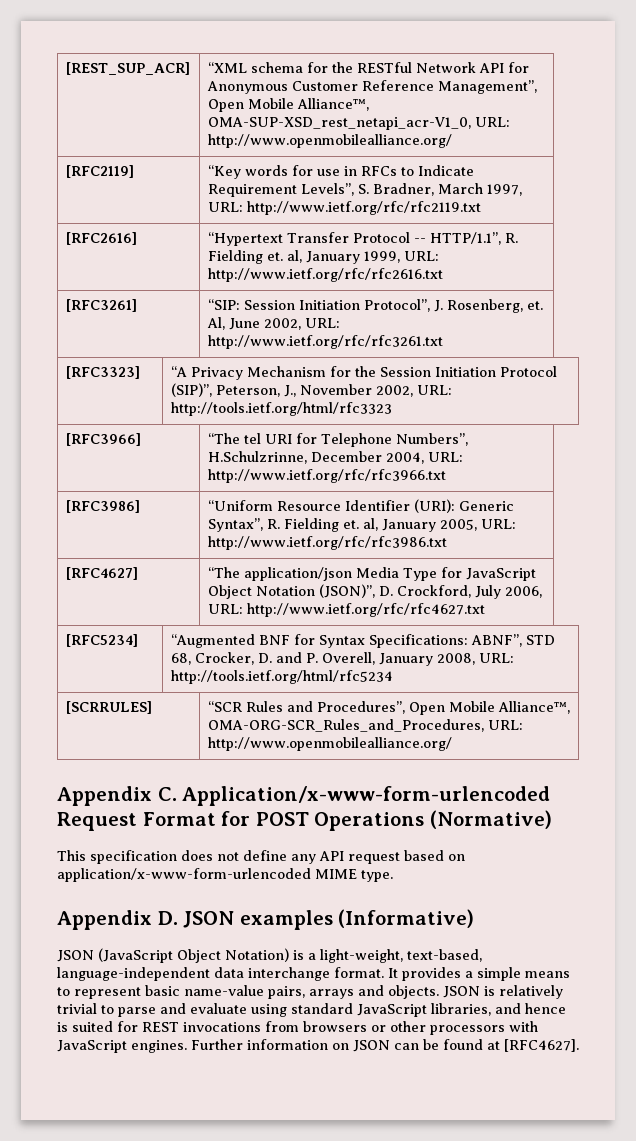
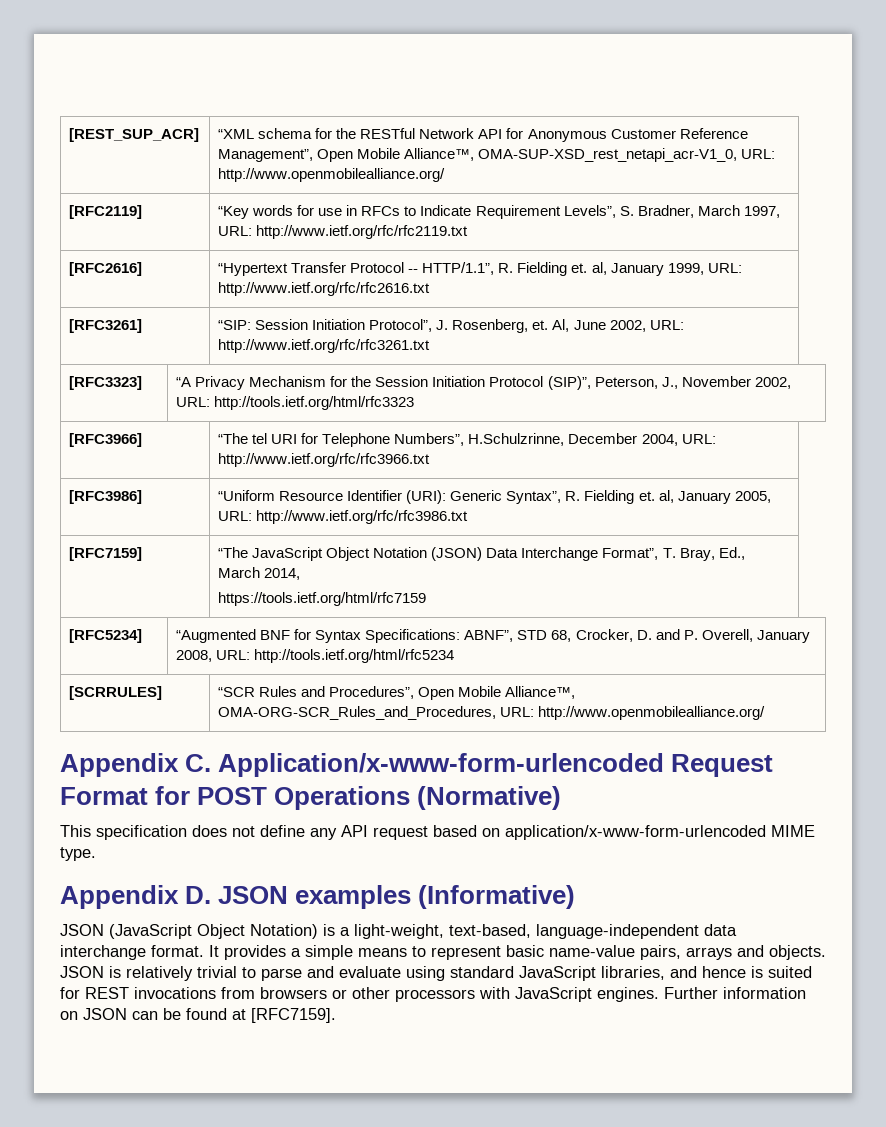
[65,567,138,580] [207,567,536,581] [207,584,542,599] [207,603,485,617] [RFC4627] | “The application/json Media Type for JavaScript Object Notation (JSON)”, D. Crockford, July 2006, URL: http://www.ietf.org/rfc/rfc4627.txt -> [69,547,143,561] [218,547,745,561] [218,567,301,580] [218,592,427,606] [RFC7159] | “The JavaScript Object Notation (JSON) Data Interchange Format”, T. Bray, Ed., March 2014, // https://tools.ietf.org/html/rfc7159
[504,1039,579,1052] [RFC4627]. -> [251,1008,336,1023] [RFC7159].

